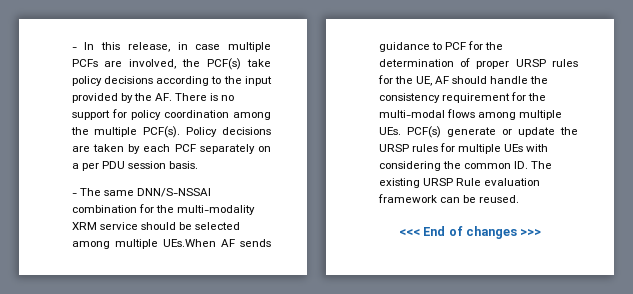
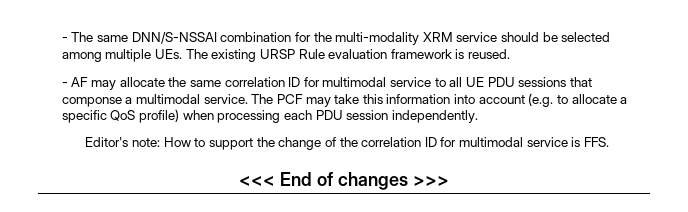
[71,42,271,52] [71,58,271,70] [71,76,272,86] [71,93,235,103] [71,109,271,120] [70,126,271,138] [71,144,271,154] [71,161,198,171] [71,193,77,196] - In this release, in case multiple PCFs are involved, the PCF(s) take policy decisions according to the input provided by the AF. There is no support for policy coordination among the multiple PCF(s). Policy decisions are taken by each PCF separately on a per PDU session basis. // - -> [61,37,68,42] -
[162,239,271,247] [378,41,503,52] [378,58,578,69] [377,75,549,86] [378,92,546,103] [378,109,562,120] [378,126,578,138] [378,143,549,154] [378,161,528,171] UEs.When AF sends guidance to PCF for the determination of proper URSP rules for the UE, AF should handle the consistency requirement for the multi-modal flows among multiple UEs. PCF(s) generate or update the URSP rules for multiple UEs with considering the common ID. -> [154,49,182,59] UEs.
[439,195,476,203] can be -> [455,49,465,59] is
(519, 199) none -> [61,77,593,90] [61,93,628,107] [61,109,478,123] [85,137,610,150] // - AF may allocate the same correlation ID for multimodal service to all UE PDU sessions that componse a multimodal service. The PCF may take this information into account (e.g. to allocate a specific QoS profile) when processing each PDU session independently. // Editor's note: How to support the change of the correlation ID for multimodal service is FFS.

